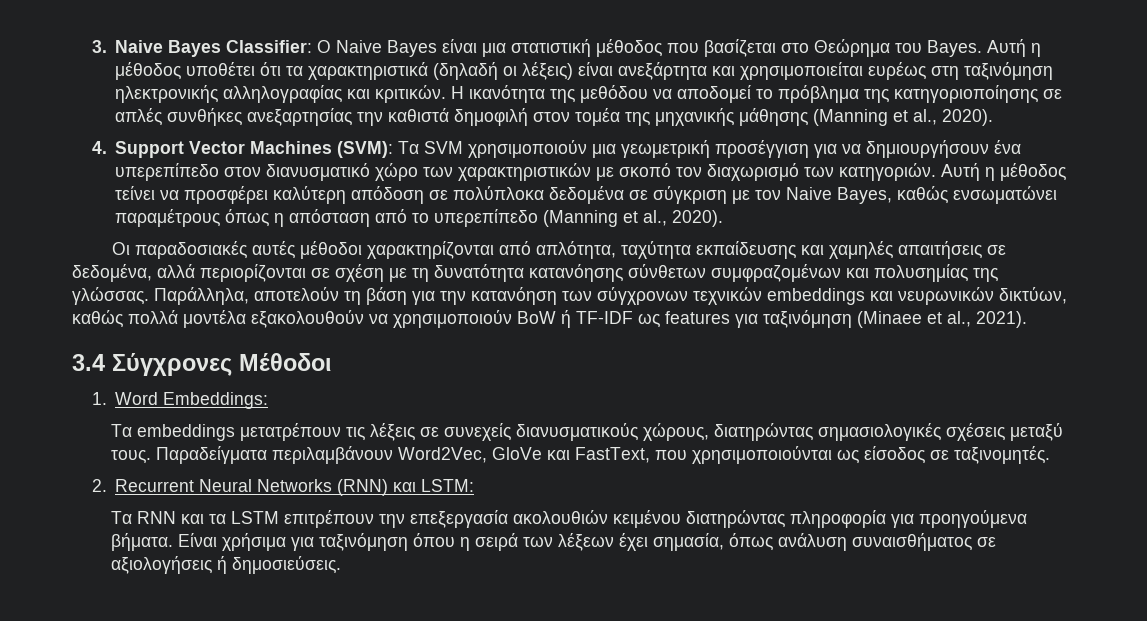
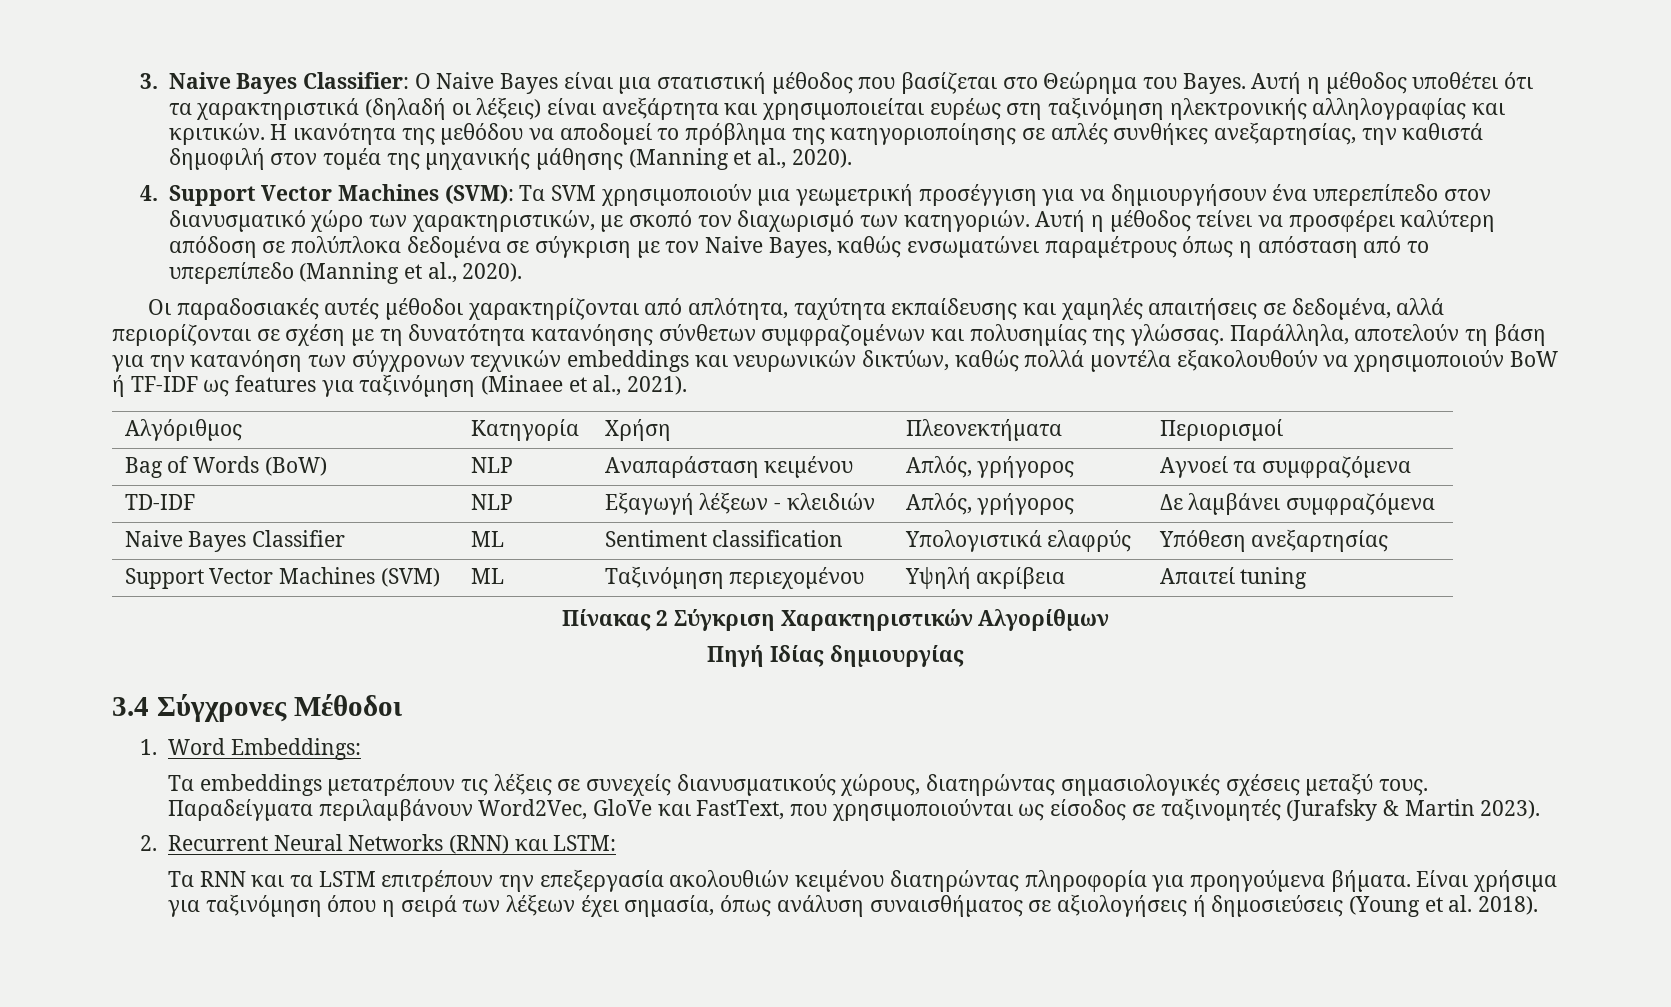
[247,108,353,126] ανεξαρτησίας -> [1213,122,1356,145] ανεξαρτησίας,
[458,163,592,181] χαρακτηριστικών -> [411,210,595,232] χαρακτηριστικών,
(1027, 319) none -> [124,419,242,441] [470,419,579,441] [604,419,671,441] [905,419,1062,441] [1159,419,1283,441] [124,456,327,478] [470,457,513,473] [604,456,854,478] [905,456,1075,478] [1159,456,1411,478] [124,494,195,510] [470,494,513,510] [604,492,875,515] [905,493,1075,515] [1159,493,1435,515] [124,530,345,552] [470,531,504,547] [604,530,844,547] [904,530,1132,552] [1158,529,1389,552] [124,567,440,589] [470,568,504,584] [604,566,865,589] [904,567,1066,589] [1159,567,1308,589] [561,609,1110,631] [707,645,964,667] // Αλγόριθμος | Κατηγορία | Χρήση | Πλεονεκτήματα | Περιορισμοί // Bag of Words (BoW) | NLP | Αναπαράσταση κειμένου | Απλός, γρήγορος | Αγνοεί τα συμφραζόμενα // TD-IDF | NLP | Εξαγωγή λέξεων - κλειδιών | Απλός, γρήγορος | Δε λαμβάνει συμφραζόμενα // Naive Bayes Classifier | ML | Sentiment classification | Υπολογιστικά ελαφρύς | Υπόθεση ανεξαρτησίας // Support Vector Machines (SVM) | ML | Ταξινόμηση περιεχομένου | Υψηλή ακρίβεια | Απαιτεί tuning // Πίνακας 2 Σύγκριση Χαρακτηριστικών Αλγορίθμων // Πηγή Ιδίας δημιουργίας
[954,446,1051,464] ταξινομητές. -> [1160,798,1541,821] ταξινομητές (Jurafsky & Martin 2023).
[232,556,342,574] δημοσιεύσεις. -> [1211,895,1538,917] δημοσιεύσεις (Young et al. 2018).

